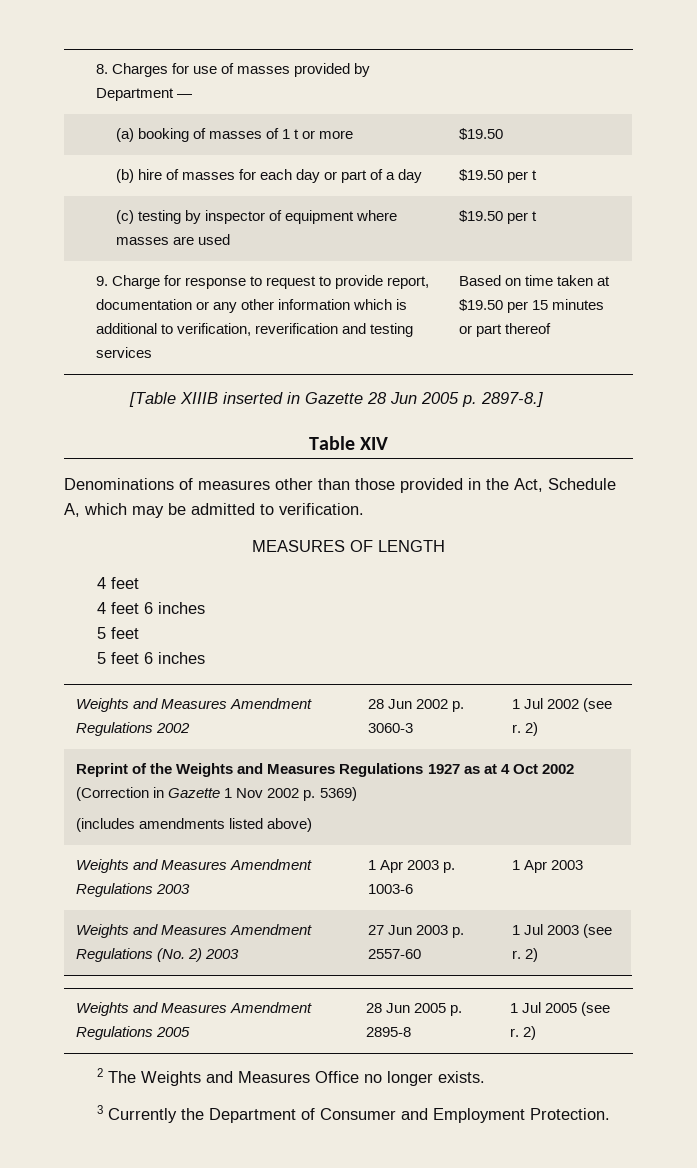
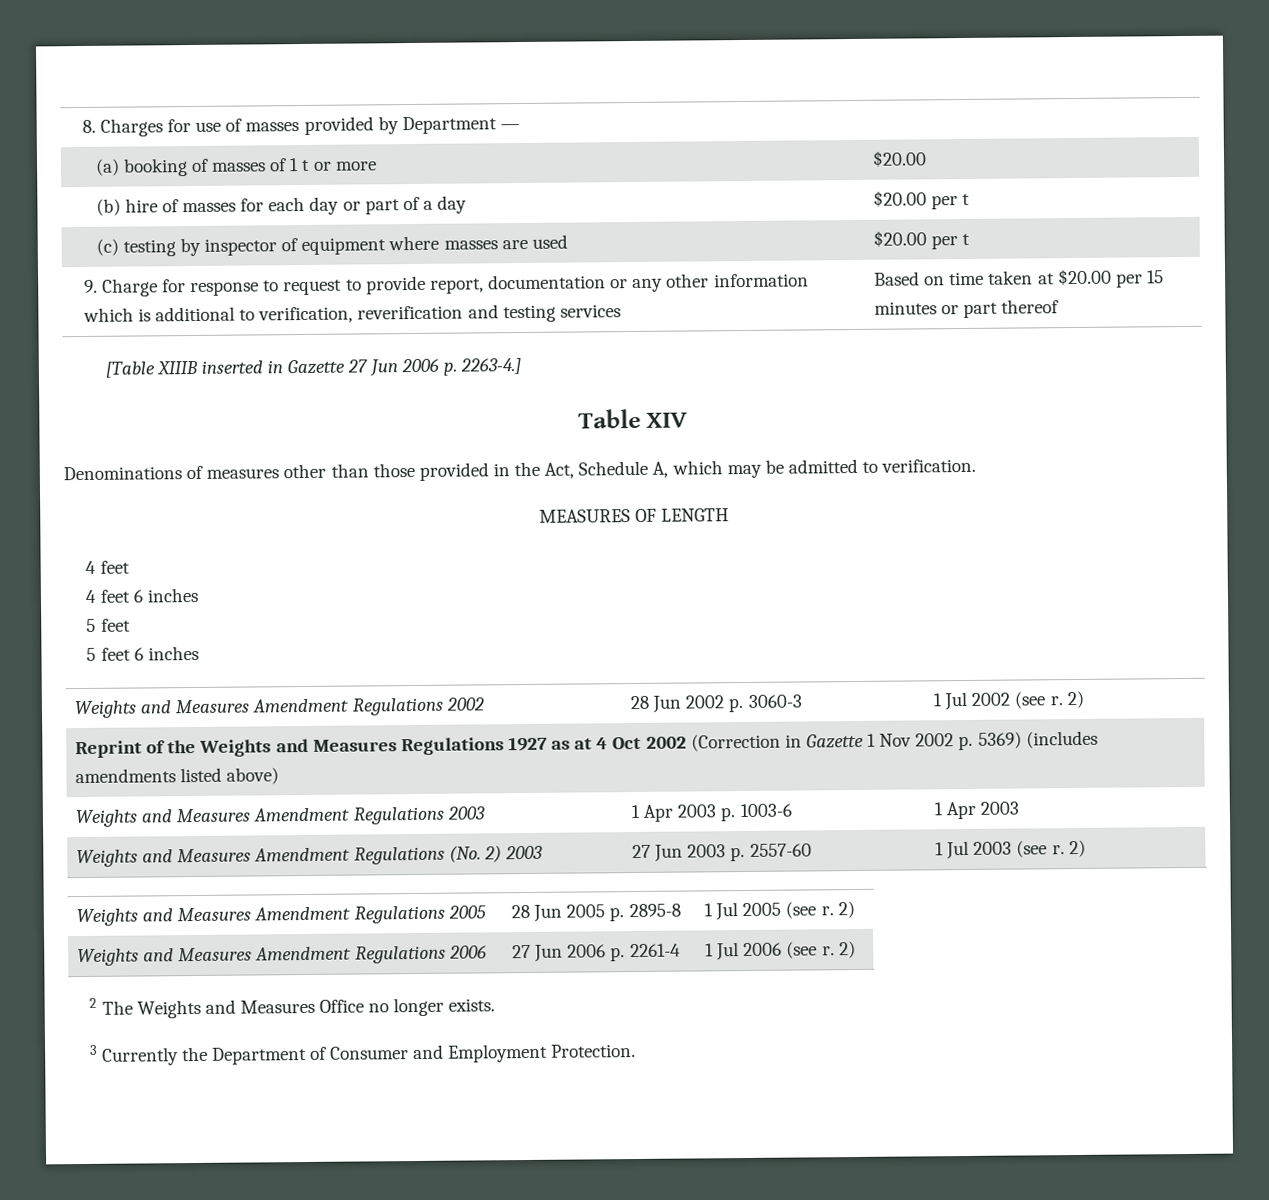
[459,128,504,140] $19.50 -> [871,150,927,167] $20.00
[459,169,504,181] $19.50 -> [872,190,927,207] $20.00
[459,210,504,222] $19.50 -> [872,230,927,247] $20.00
[459,299,504,311] $19.50 -> [1057,268,1112,286] $20.00
[366,392,543,407] 28 Jun 2005 p. 2897-8.] -> [347,358,521,377] 27 Jun 2006 p. 2263-4.]
(357, 794) // -> (1022, 740) none
(537, 1033) none -> [76,945,487,967] [511,943,681,962] [704,941,856,961] // Weights and Measures Amendment Regulations 2006 | 27 Jun 2006 p. 2261-4 | 1 Jul 2006 (see r. 2)

